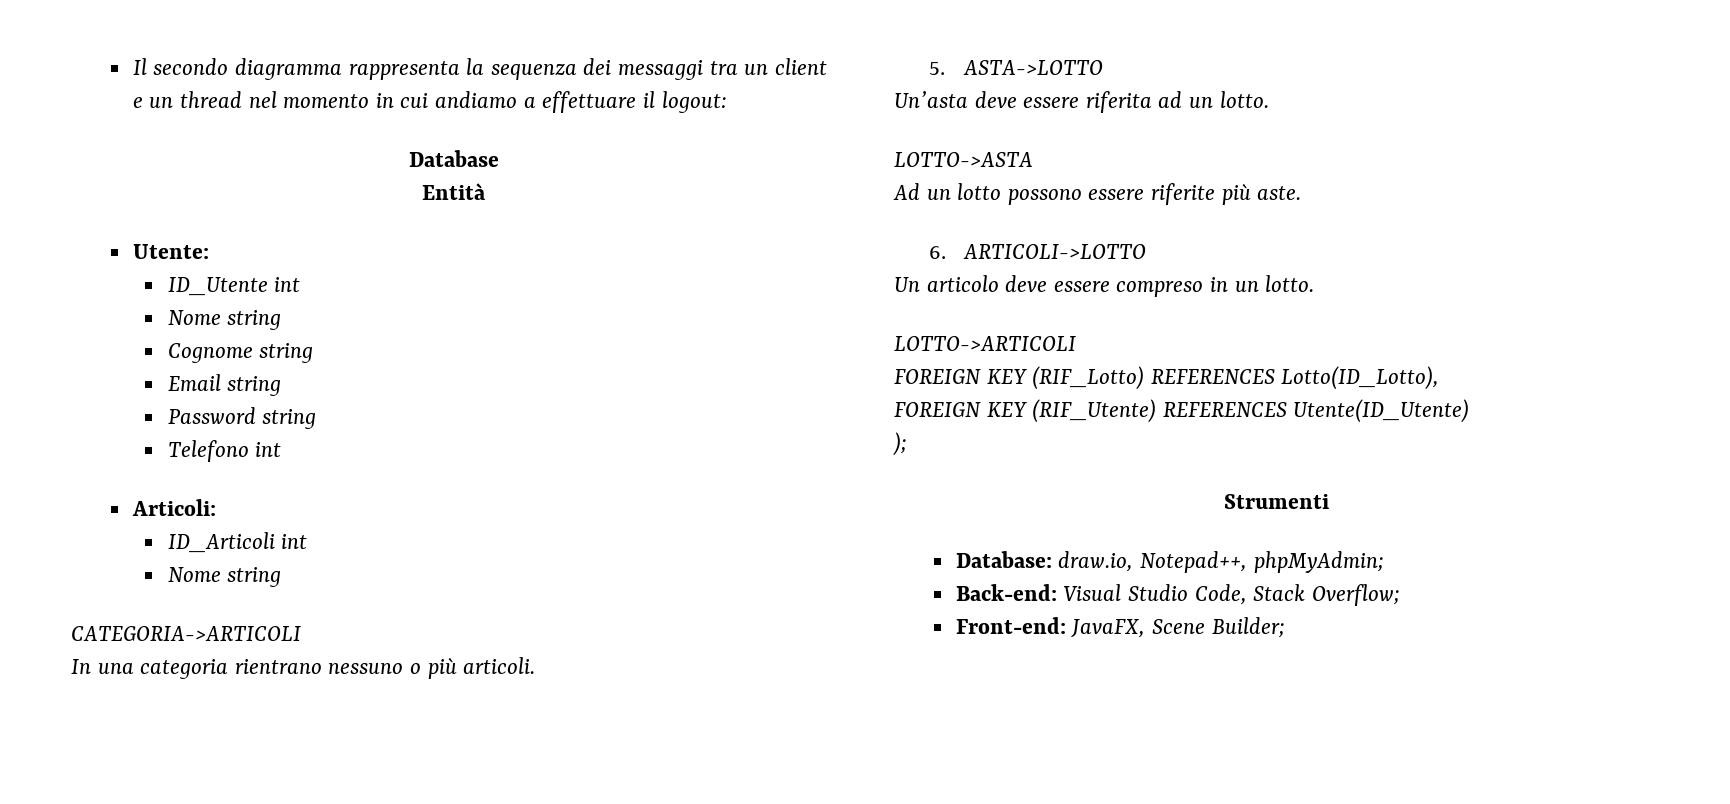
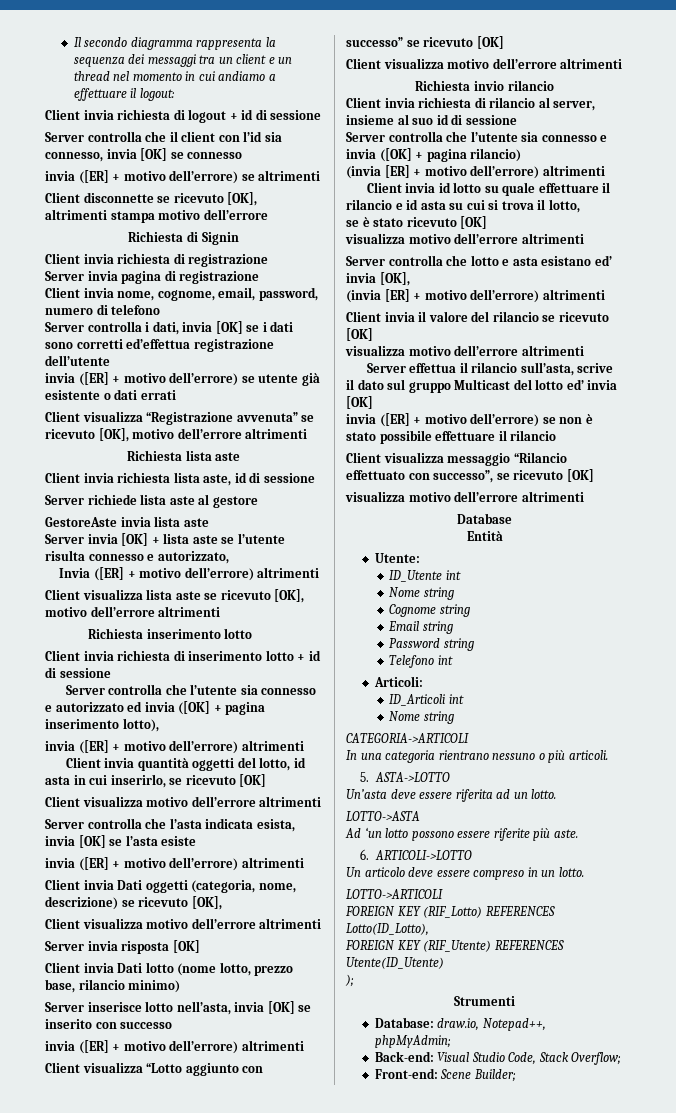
(727, 102) none -> [45,109,322,123] [45,131,282,142] [45,148,243,162] [45,170,321,184] [45,192,258,206] [45,209,268,223] [128,231,239,245] [45,253,269,267] [45,270,260,284] [45,287,318,301] [45,304,161,315] [45,321,294,335] [45,338,274,352] [45,355,110,366] [45,372,320,386] [45,389,176,400] [45,411,315,425] [45,428,308,442] [126,450,241,461] [45,472,315,486] [45,494,258,508] [45,516,209,527] [45,533,285,546] [45,550,229,564] [59,567,320,581] [45,589,305,603] [45,606,221,617] [88,628,253,639] [45,650,321,661] [45,667,111,678] [65,684,317,695] [45,701,266,715] [45,718,159,732] [45,740,304,754] [65,757,306,771] [45,774,267,788] [45,796,322,807] [45,818,295,832] [45,835,197,848] [45,857,304,871] [45,879,296,893] [45,896,222,910] [45,918,322,929] [45,940,200,954] [45,962,294,976] [45,979,181,993] [45,1001,312,1015] [45,1019,173,1029] [45,1040,304,1054] [45,1062,264,1076] [346,36,504,49] [346,58,623,69] [415,80,554,91] [346,97,596,111] [346,114,517,125] [346,131,608,142] [346,148,522,162] [346,165,605,179] [366,182,611,196] [346,199,580,213] [346,216,488,229] [345,233,584,244] [346,255,612,266] [346,272,410,286] [346,289,605,303] [346,311,609,322] [346,328,373,341] [345,345,584,356] [366,362,614,376] [346,379,618,393] [346,396,373,409] [346,413,593,427] [346,430,557,444] [346,452,567,466] [346,469,594,483] [345,491,584,502] // Client invia richiesta di logout + id di sessione // Server controlla che il client con l’id sia connesso, invia [OK] se connesso // invia ([ER] + motivo dell’errore) se altrimenti // Client disconnette se ricevuto [OK], altrimenti stampa motivo dell’errore // Richiesta di Signin // Client invia richiesta di registrazione // Server invia pagina di registrazione // Client invia nome, cognome, email, password, numero di telefono // Server controlla i dati, invia [OK] se i dati sono corretti ed’effettua registrazione dell’utente // invia ([ER] + motivo dell’errore) se utente già esistente o dati errati // Client visualizza “Registrazione avvenuta” se ricevuto [OK], motivo dell’errore altrimenti // Richiesta lista aste // Client invia richiesta lista aste, id di sessione // Server richiede lista aste al gestore // GestoreAste invia lista aste // Server invia [OK] + lista aste se l’utente risulta connesso e autorizzato, // Invia ([ER] + motivo dell’errore) altrimenti // Client visualizza lista aste se ricevuto [OK], motivo dell’errore altrimenti // Richiesta inserimento lotto // Client invia richiesta di inserimento lotto + id di sessione // Server controlla che l’utente sia connesso e autorizzato ed invia ([OK] + pagina inserimento lotto), // invia ([ER] + motivo dell’errore) altrimenti // Client invia quantità oggetti del lotto, id asta in cui inserirlo, se ricevuto [OK] // Client visualizza motivo dell’errore altrimenti // Server controlla che l’asta indicata esista, invia [OK] se l’asta esiste // invia ([ER] + motivo dell’errore) altrimenti // Client invia Dati oggetti (categoria, nome, descrizione) se ricevuto [OK], // Client visualizza motivo dell’errore altrimenti // Server invia risposta [OK] // Client invia Dati lotto (nome lotto, prezzo base, rilancio minimo) // Server inserisce lotto nell’asta, invia [OK] se inserito con successo // invia ([ER] + motivo dell’errore) altrimenti // Client visualizza “Lotto aggiunto con successo” se ricevuto [OK] // Client visualizza motivo dell’errore altrimenti // Richiesta invio rilancio // Client invia richiesta di rilancio al server, insieme al suo id di sessione // Server controlla che l’utente sia connesso e invia ([OK] + pagina rilancio) // (invia [ER] + motivo dell’errore) altrimenti // Client invia id lotto su quale effettuare il rilancio e id asta su cui si trova il lotto, // se è stato ricevuto [OK] // visualizza motivo dell’errore altrimenti // Server controlla che lotto e asta esistano ed’ invia [OK], // (invia [ER] + motivo dell’errore) altrimenti // Client invia il valore del rilancio se ricevuto [OK] // visualizza motivo dell’errore altrimenti // Server effettua il rilancio sull’asta, scrive il dato sul gruppo Multicast del lotto ed’ invia [OK] // invia ([ER] + motivo dell’errore) se non è stato possibile effettuare il rilancio // Client visualizza messaggio “Rilancio effettuato con successo”, se ricevuto [OK] // visualizza motivo dell’errore altrimenti
[926,189,951,200] un -> [364,827,382,838] ‘un
[1071,619,1146,638] JavaFX, -> (438, 1073) none

